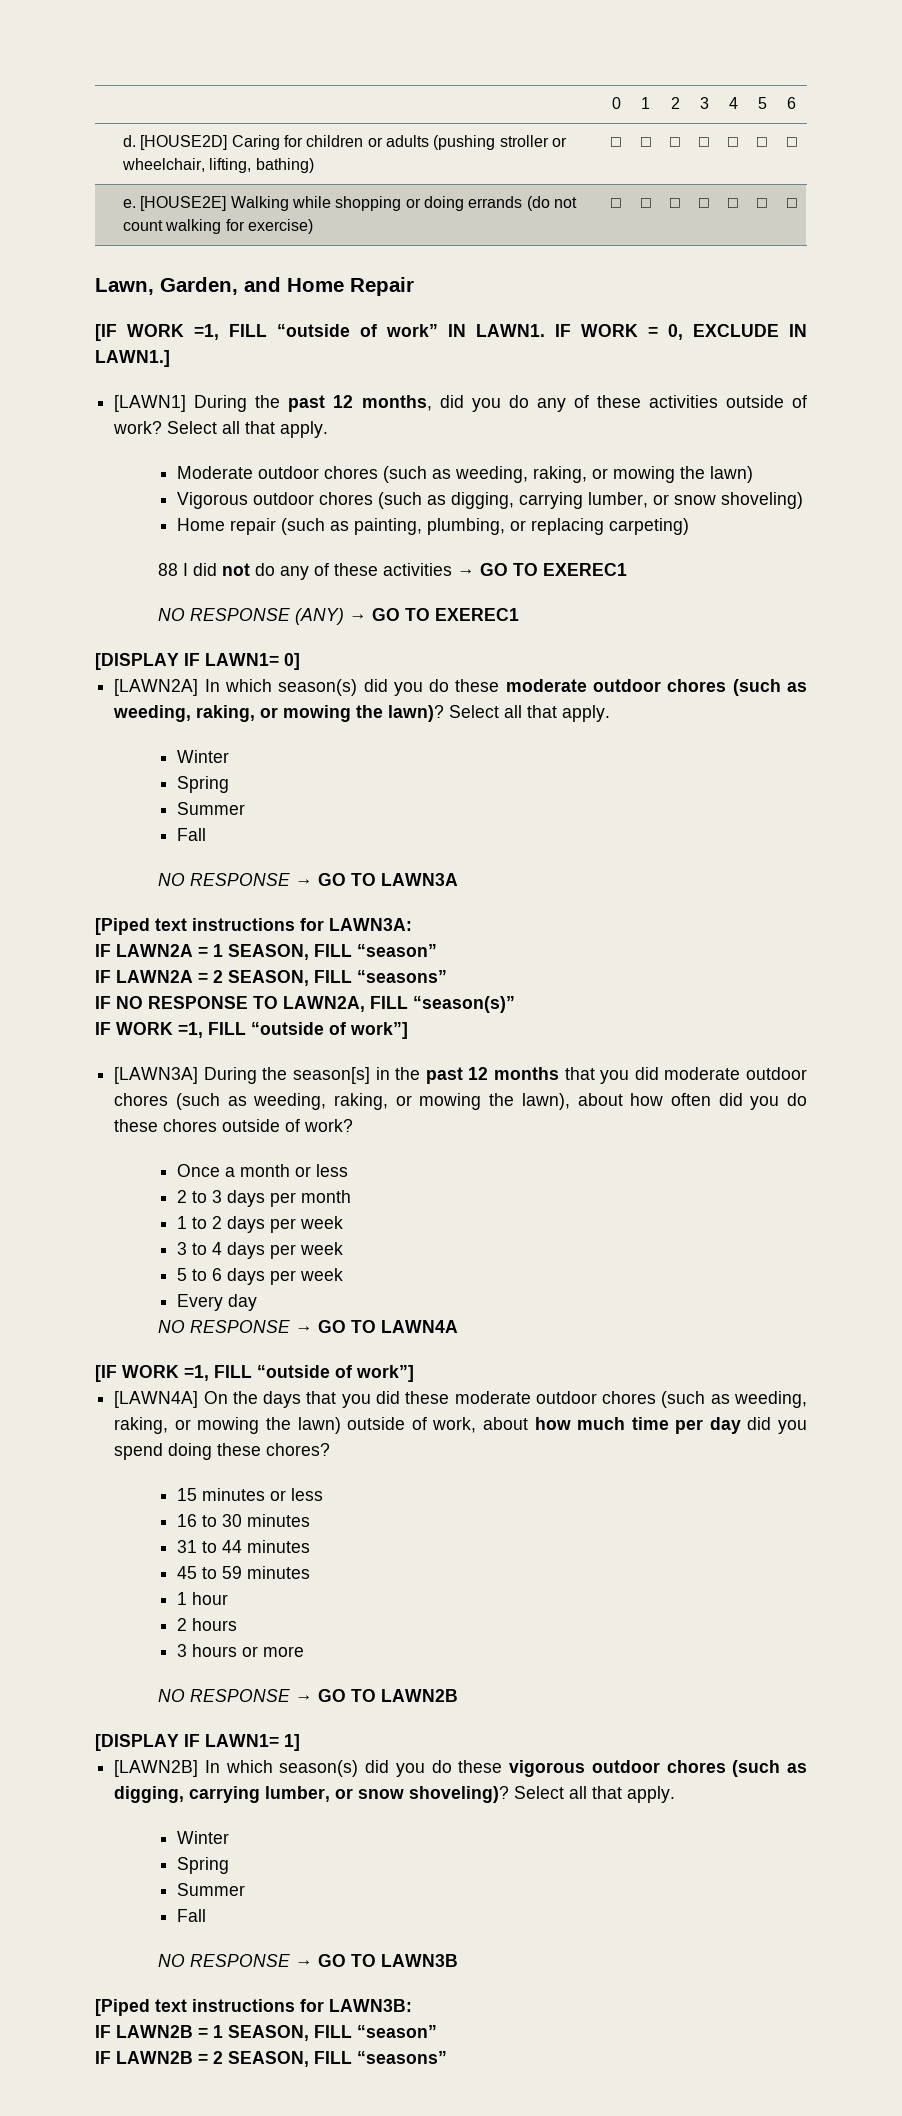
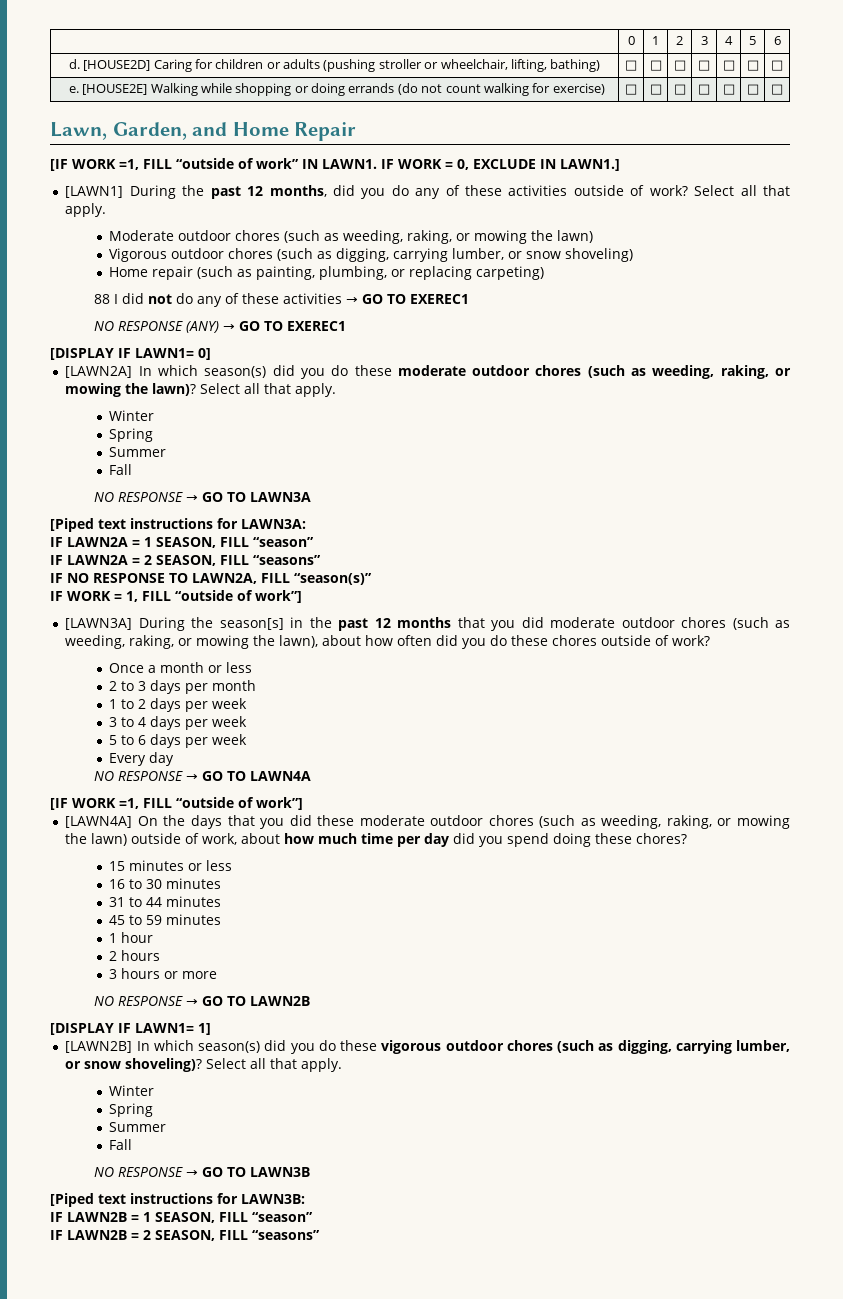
[178,1022,203,1038] =1, -> [114,591,138,602] = 1,

